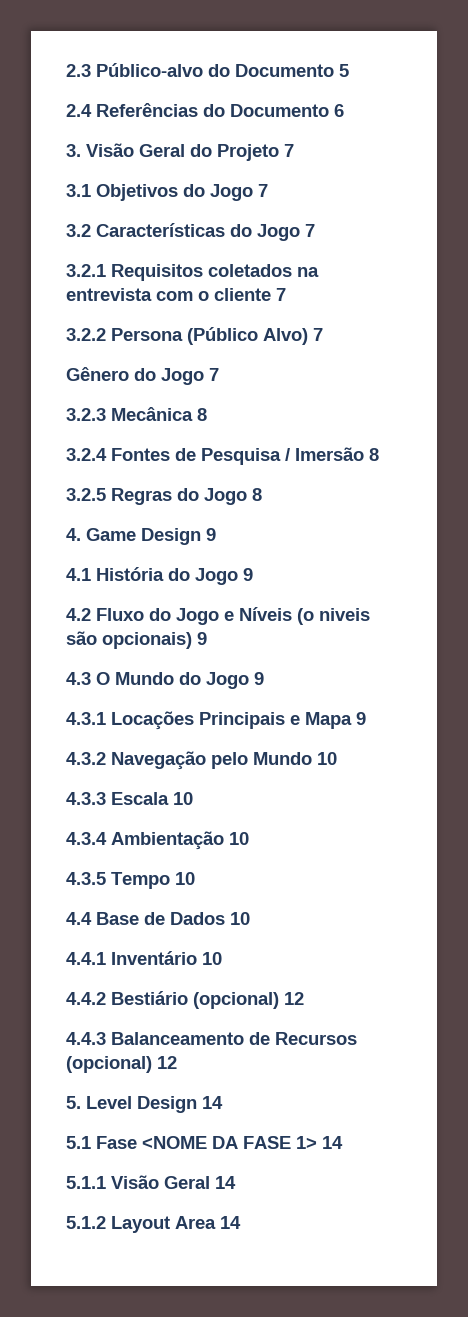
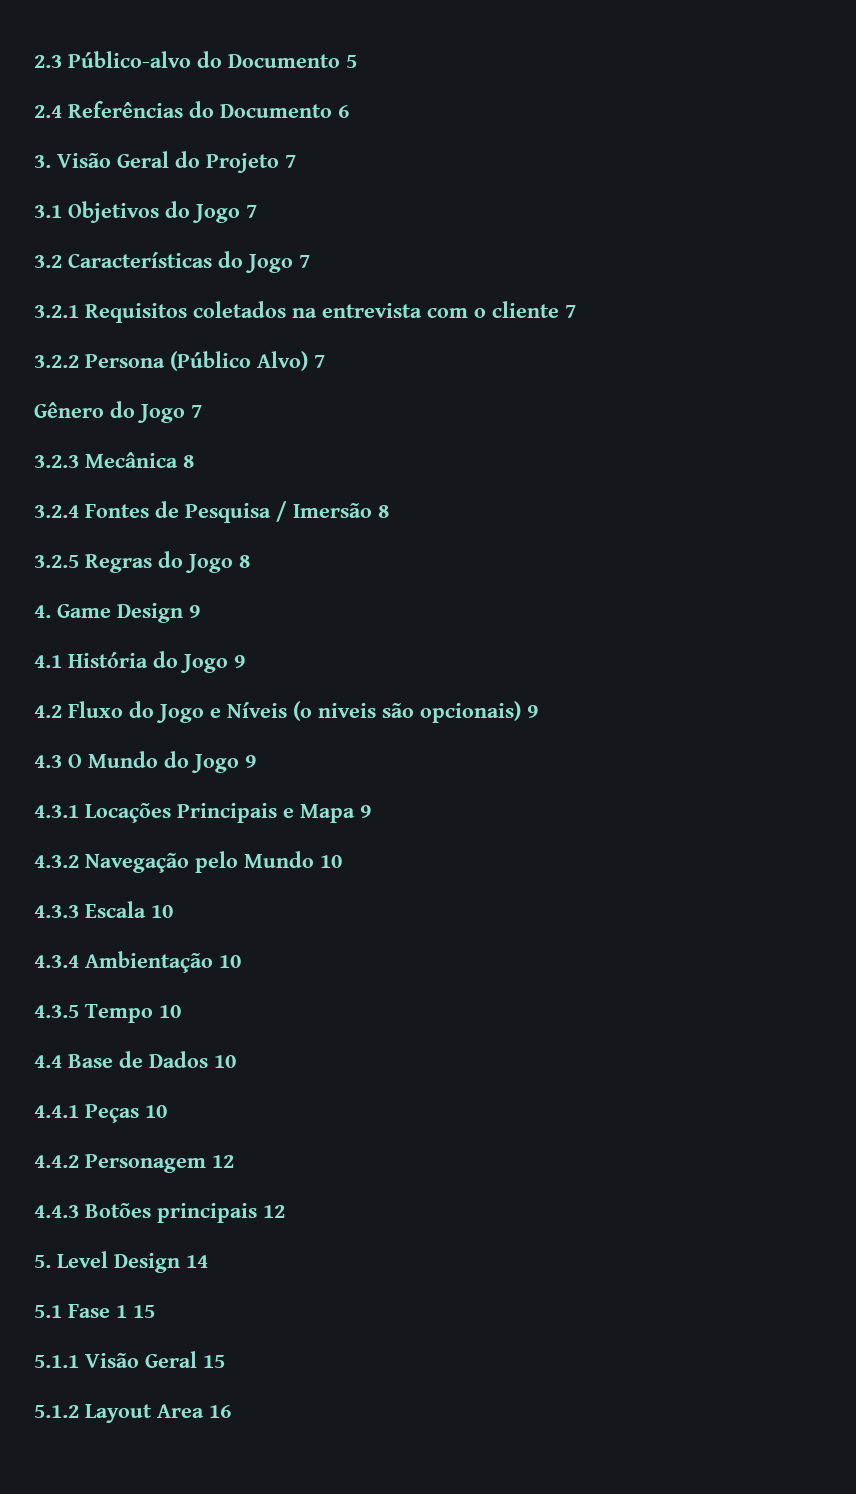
[111,951,197,965] Inventário -> [85,1104,139,1123] Peças
[111,991,279,1009] Bestiário (opcional) -> [85,1154,206,1173] Personagem
[111,1032,357,1045] [66,1056,152,1073] Balanceamento de Recursos (opcional) -> [85,1203,257,1223] Botões principais
[142,1136,343,1149] <NOME DA FASE 1> 14 -> [116,1305,155,1318] 1 15
[215,1176,236,1189] 14 -> [203,1355,225,1368] 15
[220,1216,241,1229] 14 -> [209,1405,231,1418] 16

